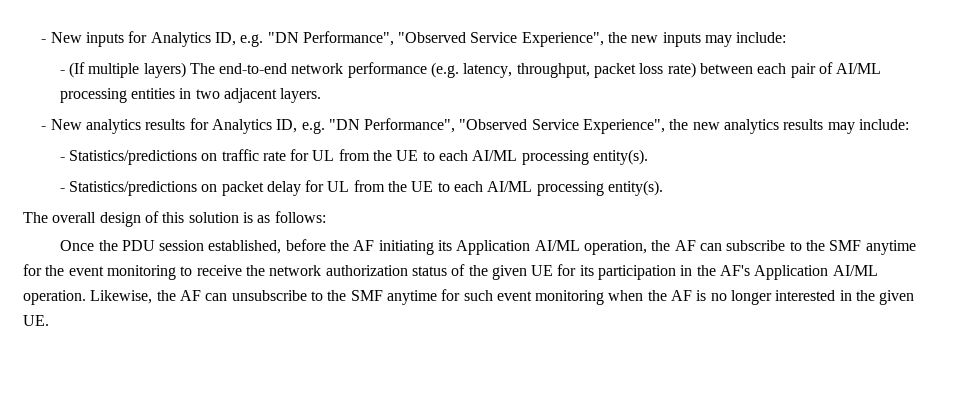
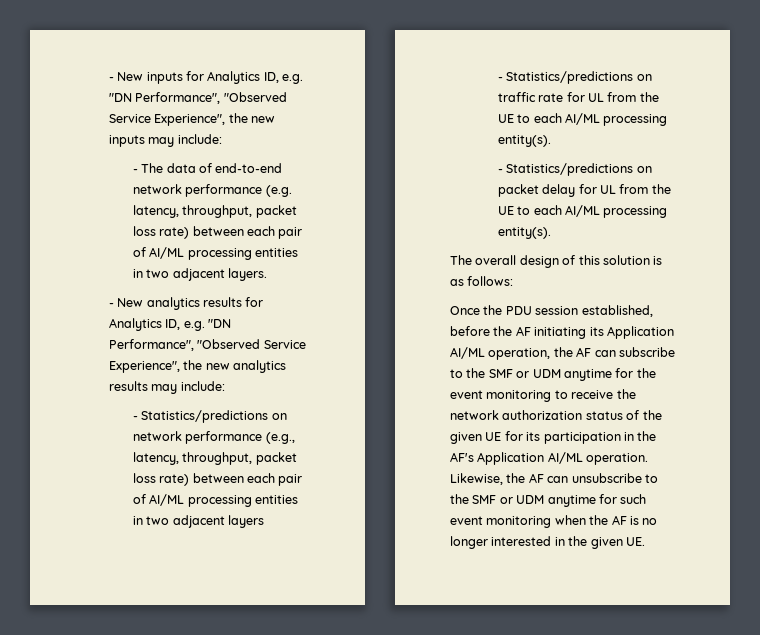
[68,62,215,78] (If multiple layers) The -> [141,163,212,173] The data of
(910, 124) none -> [132,410,287,423] [132,431,295,444] [132,452,297,465] [132,473,303,486] [132,494,298,507] [132,515,264,528] // - Statistics/predictions on network performance (e.g., latency, throughput, packet loss rate) between each pair of AI/ML processing entities in two adjacent layers
(862, 245) none -> [516,369,561,378] or UDM
(383, 295) none -> [499,495,545,504] or UDM

